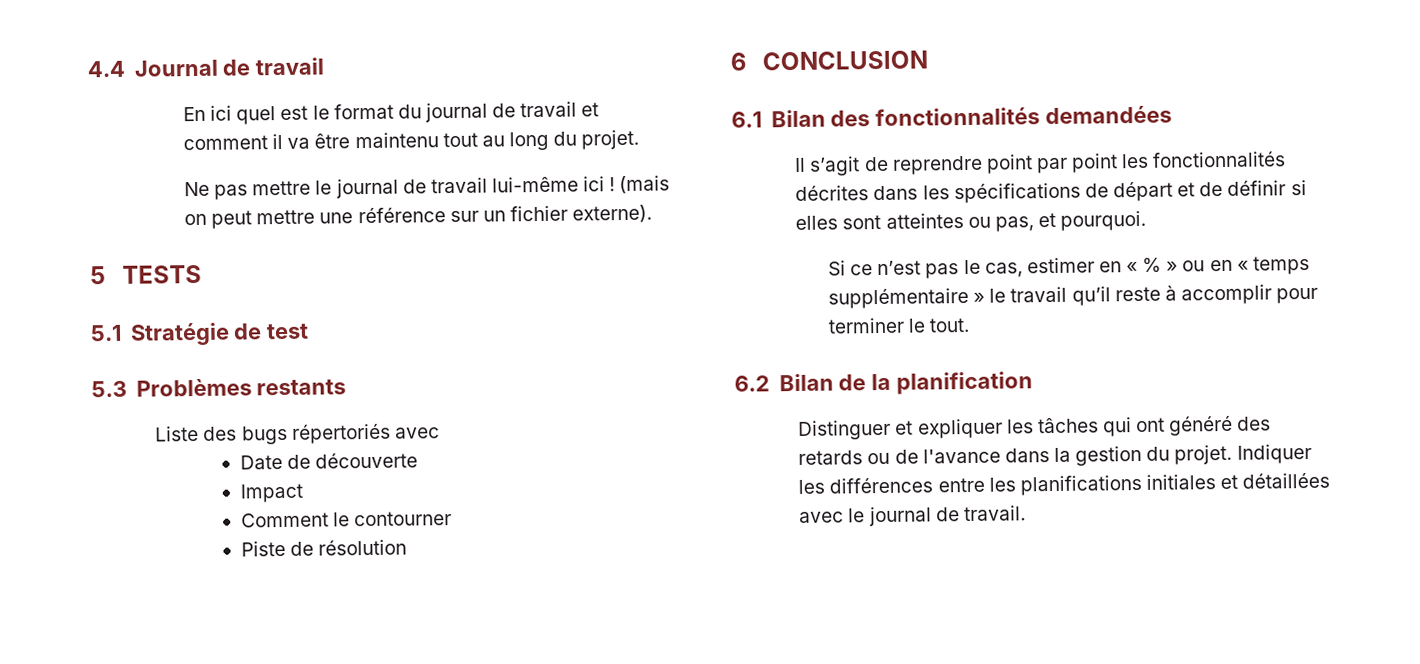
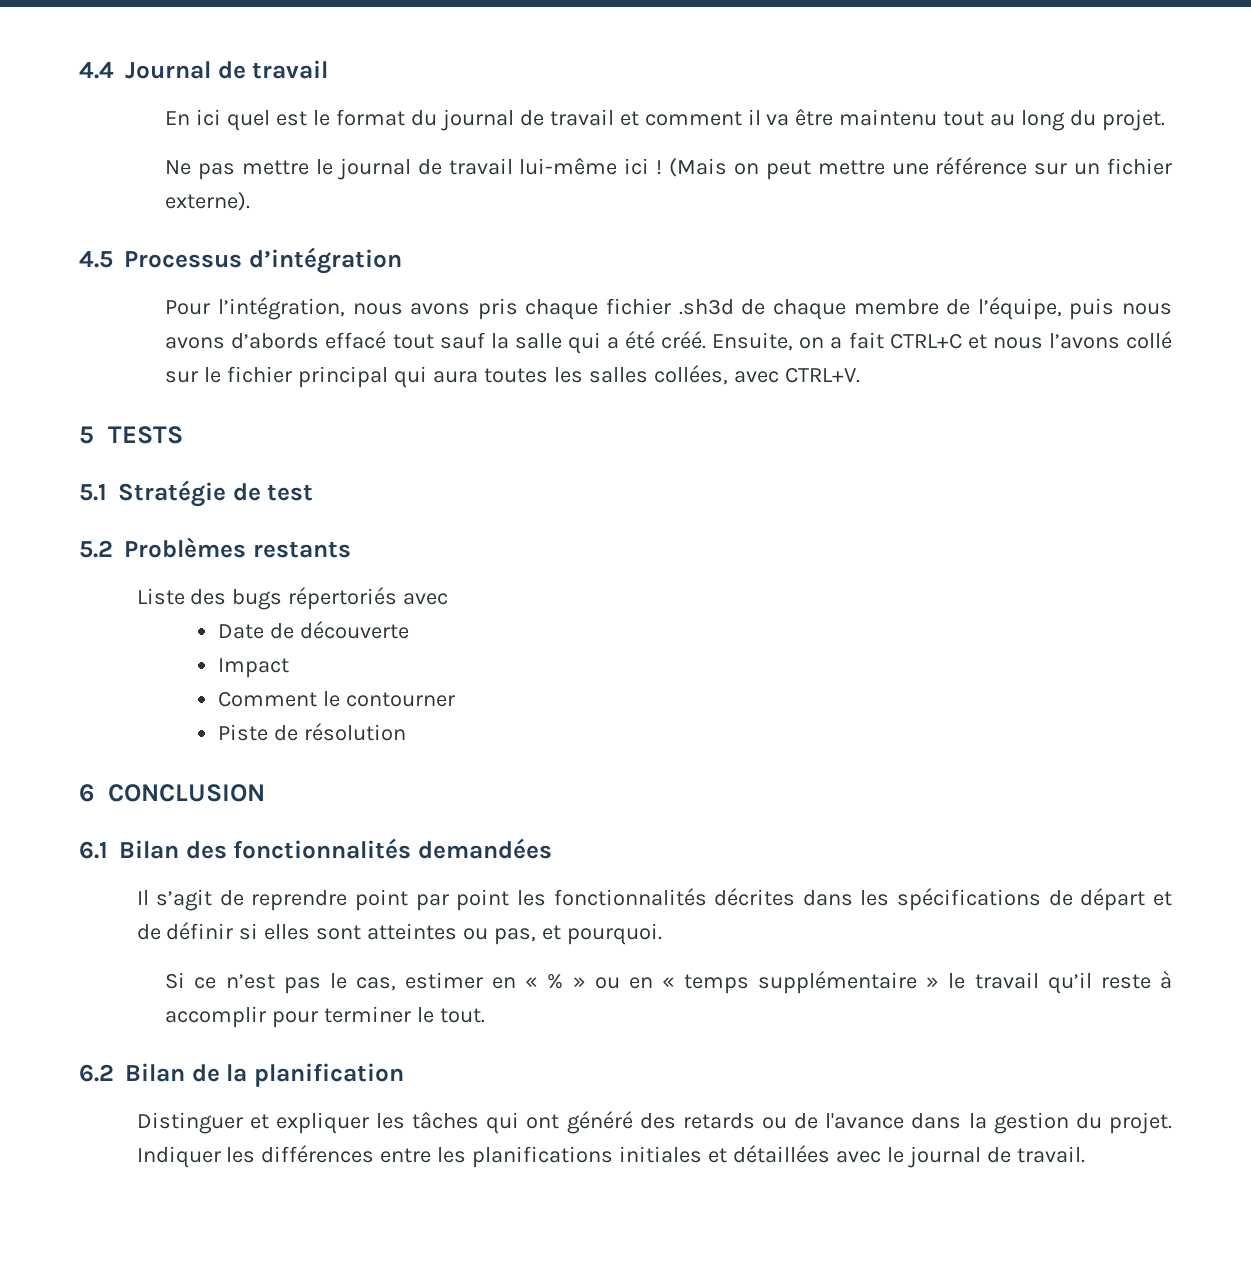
[619,175,671,195] (mais -> [669,158,728,177] (Mais
(653, 214) none -> [79,247,402,274] [165,297,1172,320] [165,331,1172,354] [165,365,860,388] // 4.5 Processus d’intégration // Pour l’intégration, nous avons pris chaque fichier .sh3d de chaque membre de l’équipe, puis nous avons d’abords effacé tout sauf la salle qui a été créé. Ensuite, on a fait CTRL+C et nous l’avons collé sur le fichier principal qui aura toutes les salles collées, avec CTRL+V.
[91,380,127,398] 5.3 -> [79,540,113,558] 5.2

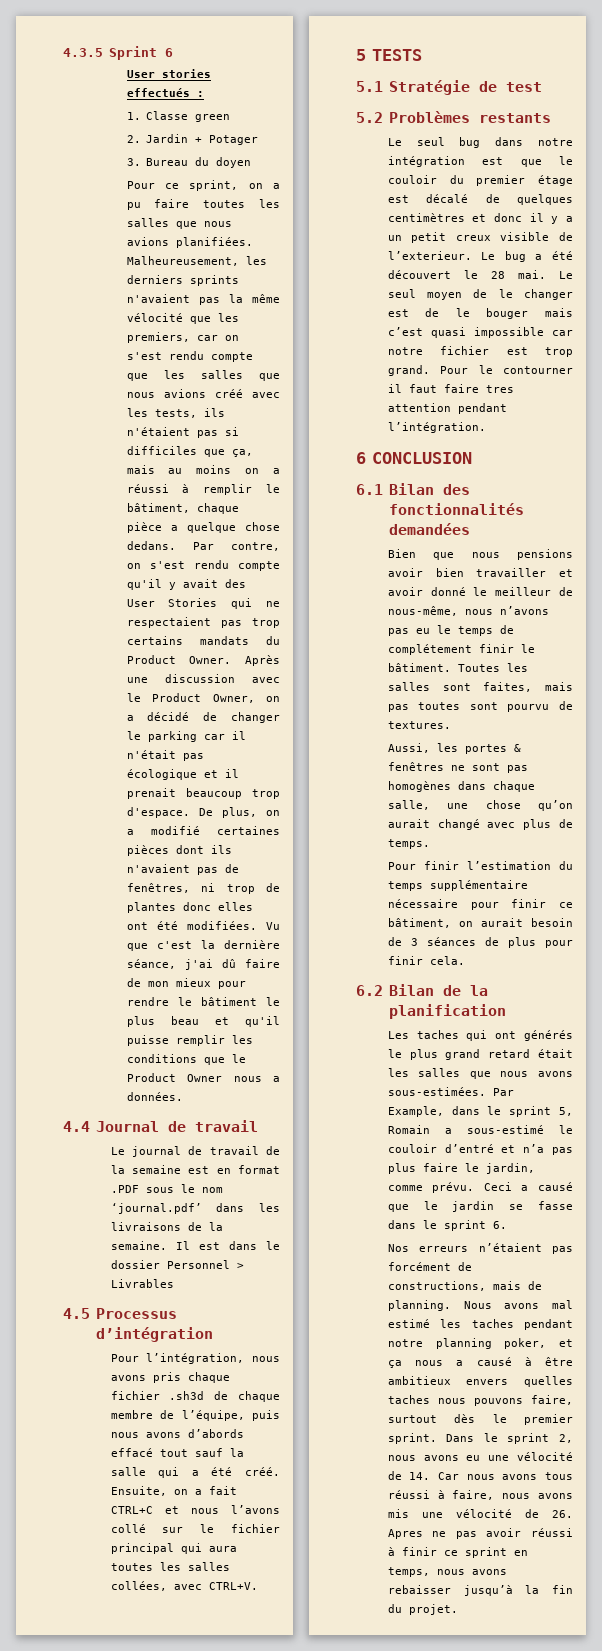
[79,60,329,79] [165,108,1166,131] [165,157,1173,180] [165,192,251,211] 4.4 Journal de travail // En ici quel est le format du journal de travail et comment il va être maintenu tout au long du projet. // Ne pas mettre le journal de travail lui-même ici ! (Mais on peut mettre une référence sur un fichier externe). -> [63,46,173,60] [126,69,211,78] [126,88,204,97] [126,111,231,122] [126,134,259,145] [126,157,252,168] [126,180,280,191] [126,199,280,210] [126,218,232,229] [126,237,253,248] [126,256,267,266] [126,275,239,286] [126,294,280,305] [126,313,239,324] [126,332,239,343] [126,351,253,362] [126,370,280,381] [126,389,280,398] [126,408,225,418] [126,427,239,438] [126,446,253,457] [126,465,280,474] [126,484,280,495] [126,503,239,514] [126,522,280,533] [126,541,280,551] [126,560,280,571] [126,579,246,590] [126,598,280,609] [126,617,280,628] [126,636,280,645] [126,655,280,666] [126,674,280,683] [126,693,280,703] [126,712,280,723] [126,731,246,742] [126,750,204,761] [126,769,239,780] [126,788,280,799] [126,807,280,818] [126,826,280,835] [126,845,232,856] [126,864,239,875] [126,883,280,894] [126,902,253,913] [126,921,280,930] [126,940,280,951] [126,959,280,970] [126,978,246,989] [126,997,280,1006] [126,1016,280,1027] [126,1035,253,1046] [126,1054,246,1065] [126,1073,280,1082] [126,1092,183,1101] [63,1120,258,1132] [110,1146,280,1157] [110,1165,280,1174] [110,1184,223,1193] [110,1203,280,1214] [110,1222,223,1231] [110,1241,280,1250] [110,1260,244,1269] [110,1279,174,1288] 4.3.5 Sprint 6 // User stories effectués : // 1. Classe green // 2. Jardin + Potager // 3. Bureau du doyen // Pour ce sprint, on a pu faire toutes les salles que nous avions planifiées. Malheureusement, les derniers sprints n'avaient pas la même vélocité que les premiers, car on s'est rendu compte que les salles que nous avions créé avec les tests, ils n'étaient pas si difficiles que ça, mais au moins on a réussi à remplir le bâtiment, chaque pièce a quelque chose dedans. Par contre, on s'est rendu compte qu'il y avait des User Stories qui ne respectaient pas trop certains mandats du Product Owner. Après une discussion avec le Product Owner, on a décidé de changer le parking car il n'était pas écologique et il prenait beaucoup trop d'espace. De plus, on a modifié certaines pièces dont ils n'avaient pas de fenêtres, ni trop de plantes donc elles ont été modifiées. Vu que c'est la dernière séance, j'ai dû faire de mon mieux pour rendre le bâtiment le plus beau et qu'il puisse remplir les conditions que le Product Owner nous a données. // 4.4 Journal de travail // Le journal de travail de la semaine est en format .PDF sous le nom ‘journal.pdf’ dans les livraisons de la semaine. Il est dans le dossier Personnel > Livrables
[136,587,449,610] [218,621,410,639] [218,658,290,678] [218,691,456,707] [218,723,407,741] Liste des bugs répertoriés avec // Date de découverte // Impact // Comment le contourner // Piste de résolution -> [387,137,573,148] [387,156,573,167] [387,175,573,186] [387,194,573,205] [387,213,573,224] [387,232,573,243] [387,251,573,262] [387,270,573,279] [387,289,573,300] [387,308,573,319] [387,327,573,338] [387,346,573,357] [387,365,573,376] [387,384,514,393] [387,403,507,414] [387,422,486,433] Le seul bug dans notre intégration est que le couloir du premier étage est décalé de quelques centimètres et donc il y a un petit creux visible de l’exterieur. Le bug a été découvert le 28 mai. Le seul moyen de le changer est de le bouger mais c’est quasi impossible car notre fichier est trop grand. Pour le contourner il faut faire tres attention pendant l’intégration.
[136,888,1172,911] [136,922,662,945] [165,971,1173,994] [165,1006,486,1028] Il s’agit de reprendre point par point les fonctionnalités décrites dans les spécifications de départ et de définir si elles sont atteintes ou pas, et pourquoi. // Si ce n’est pas le cas, estimer en « % » ou en « temps supplémentaire » le travail qu’il reste à accomplir pour terminer le tout. -> [387,549,573,560] [387,568,573,577] [387,587,573,596] [387,606,549,616] [387,625,514,636] [387,644,535,655] [387,663,528,672] [387,682,573,692] [387,701,573,712] [387,721,451,729] [387,743,521,754] [387,762,528,773] [387,781,535,792] [387,800,573,811] [387,819,573,830] [387,839,430,849] [387,861,573,870] [387,880,528,891] [387,899,573,910] [387,918,573,928] [387,937,573,948] [387,956,465,965] Bien que nous pensions avoir bien travailler et avoir donné le meilleur de nous-même, nous n’avons pas eu le temps de complétement finir le bâtiment. Toutes les salles sont faites, mais pas toutes sont pourvu de textures. // Aussi, les portes & fenêtres ne sont pas homogènes dans chaque salle, une chose qu’on aurait changé avec plus de temps. // Pour finir l’estimation du temps supplémentaire nécessaire pour finir ce bâtiment, on aurait besoin de 3 séances de plus pour finir cela.
[136,1111,1173,1134] [136,1145,1085,1168] Distinguer et expliquer les tâches qui ont généré des retards ou de l'avance dans la gestion du projet. Indiquer les différences entre les planifications initiales et détaillées avec le journal de travail. -> [387,1030,573,1041] [387,1049,573,1060] [387,1068,573,1079] [387,1087,514,1096] [387,1106,573,1117] [387,1125,573,1134] [387,1144,573,1155] [387,1163,535,1174] [387,1182,573,1193] [387,1201,573,1212] [387,1220,507,1231] [387,1243,573,1254] [387,1262,472,1271] [387,1281,542,1291] [387,1300,573,1311] [387,1319,573,1330] [387,1338,573,1349] [387,1357,573,1368] [387,1376,573,1387] [387,1395,573,1406] [387,1414,573,1425] [387,1433,573,1444] [387,1452,573,1461] [387,1471,573,1480] [387,1490,573,1500] [387,1509,573,1518] [387,1528,573,1539] [387,1547,528,1558] [387,1567,507,1577] [387,1585,573,1596] [387,1604,458,1615] Les taches qui ont générés le plus grand retard était les salles que nous avons sous-estimées. Par Example, dans le sprint 5, Romain a sous-estimé le couloir d’entré et n’a pas plus faire le jardin, comme prévu. Ceci a causé que le jardin se fasse dans le sprint 6. // Nos erreurs n’étaient pas forcément de constructions, mais de planning. Nous avons mal estimé les taches pendant notre planning poker, et ça nous a causé à être ambitieux envers quelles taches nous pouvons faire, surtout dès le premier sprint. Dans le sprint 2, nous avons eu une vélocité de 14. Car nous avons tous réussi à faire, nous avons mis une vélocité de 26. Apres ne pas avoir réussi à finir ce sprint en temps, nous avons rebaisser jusqu’à la fin du projet.

